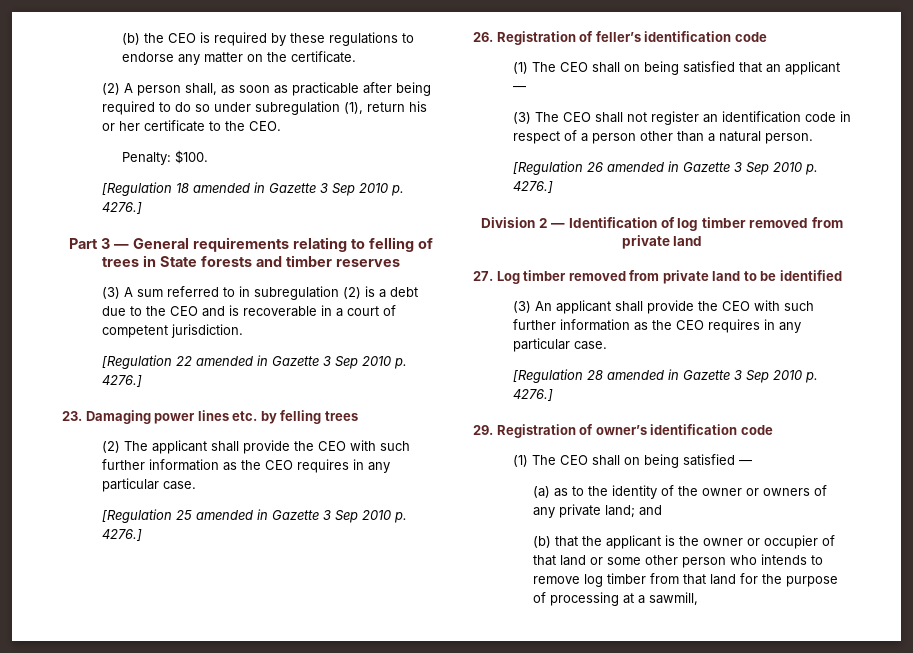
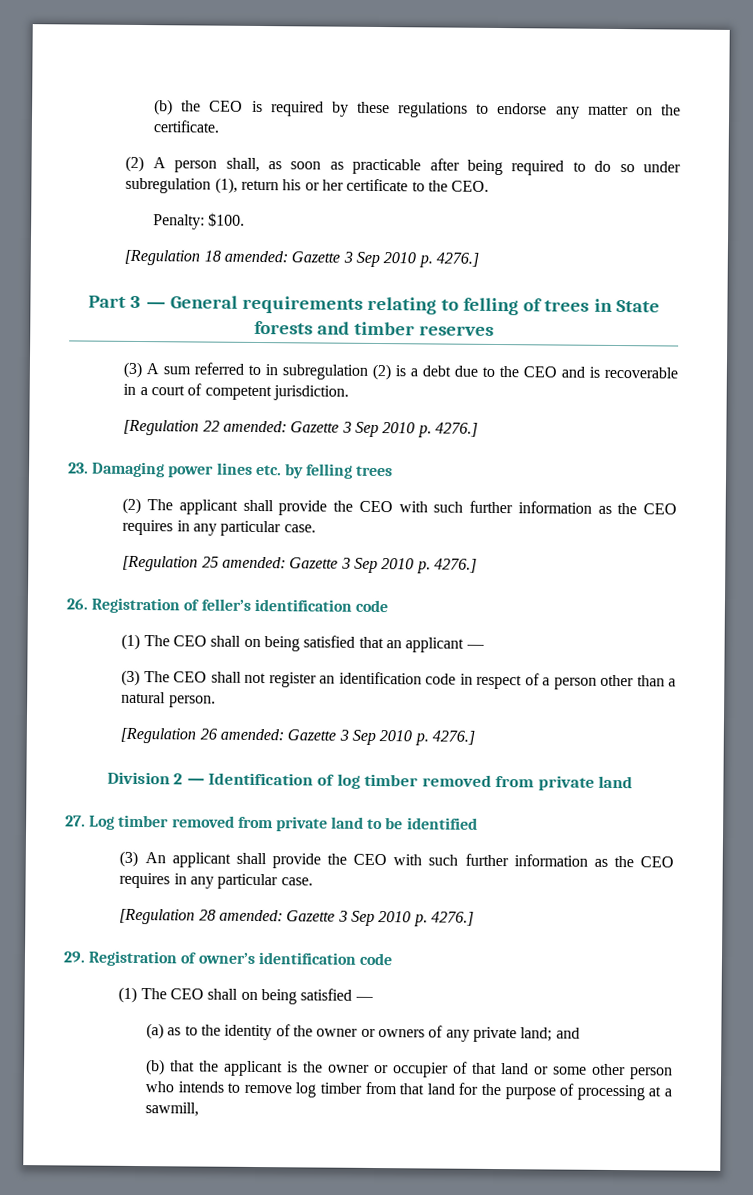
[192,182,265,193] amended in -> [224,250,289,263] amended:
[195,355,268,366] amended in -> [223,420,288,433] amended:
[195,509,268,520] amended in -> [222,556,287,569] amended:
[606,161,679,172] amended in -> [220,728,285,741] amended:
[606,369,679,380] amended in -> [219,909,284,922] amended:

